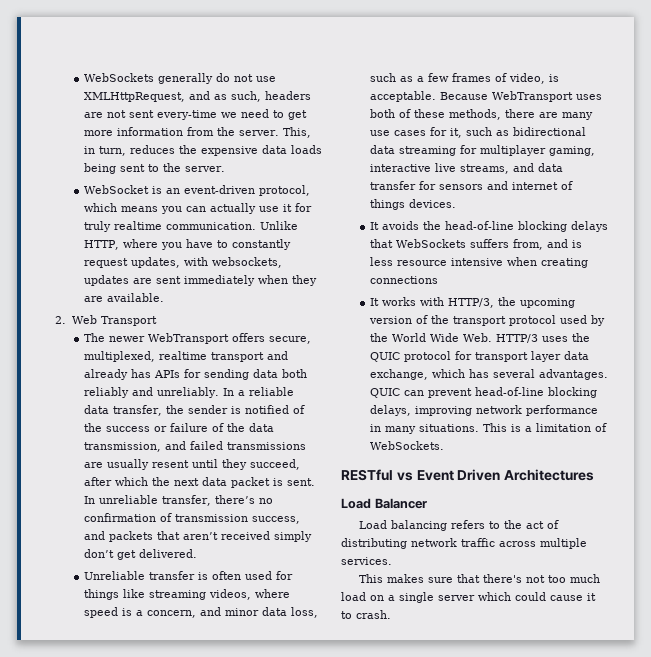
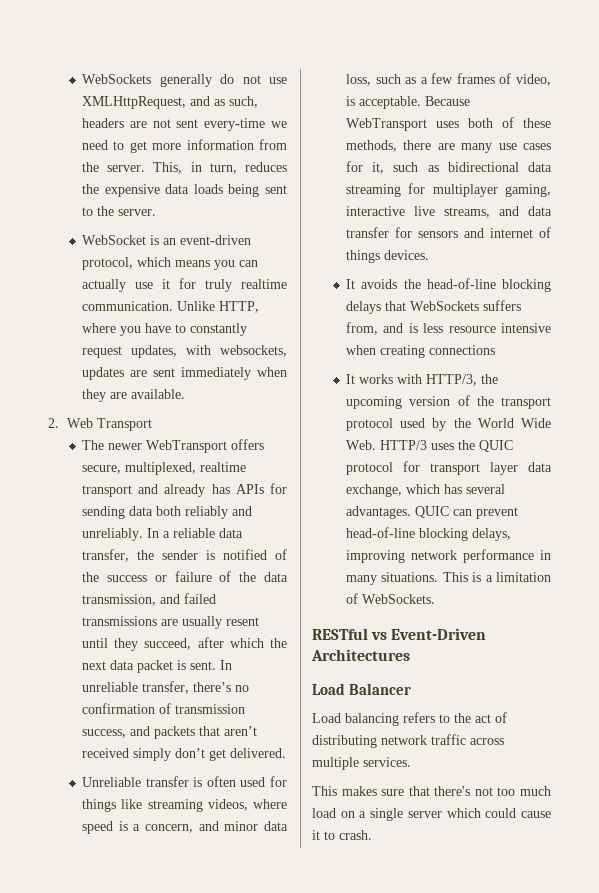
[416,469,501,481] Event Driven -> [391,628,487,640] Event-Driven

